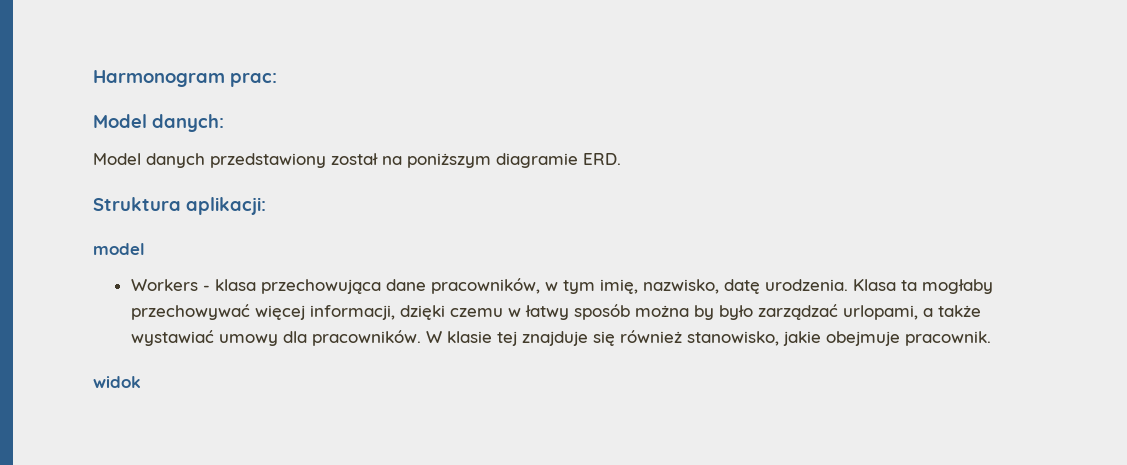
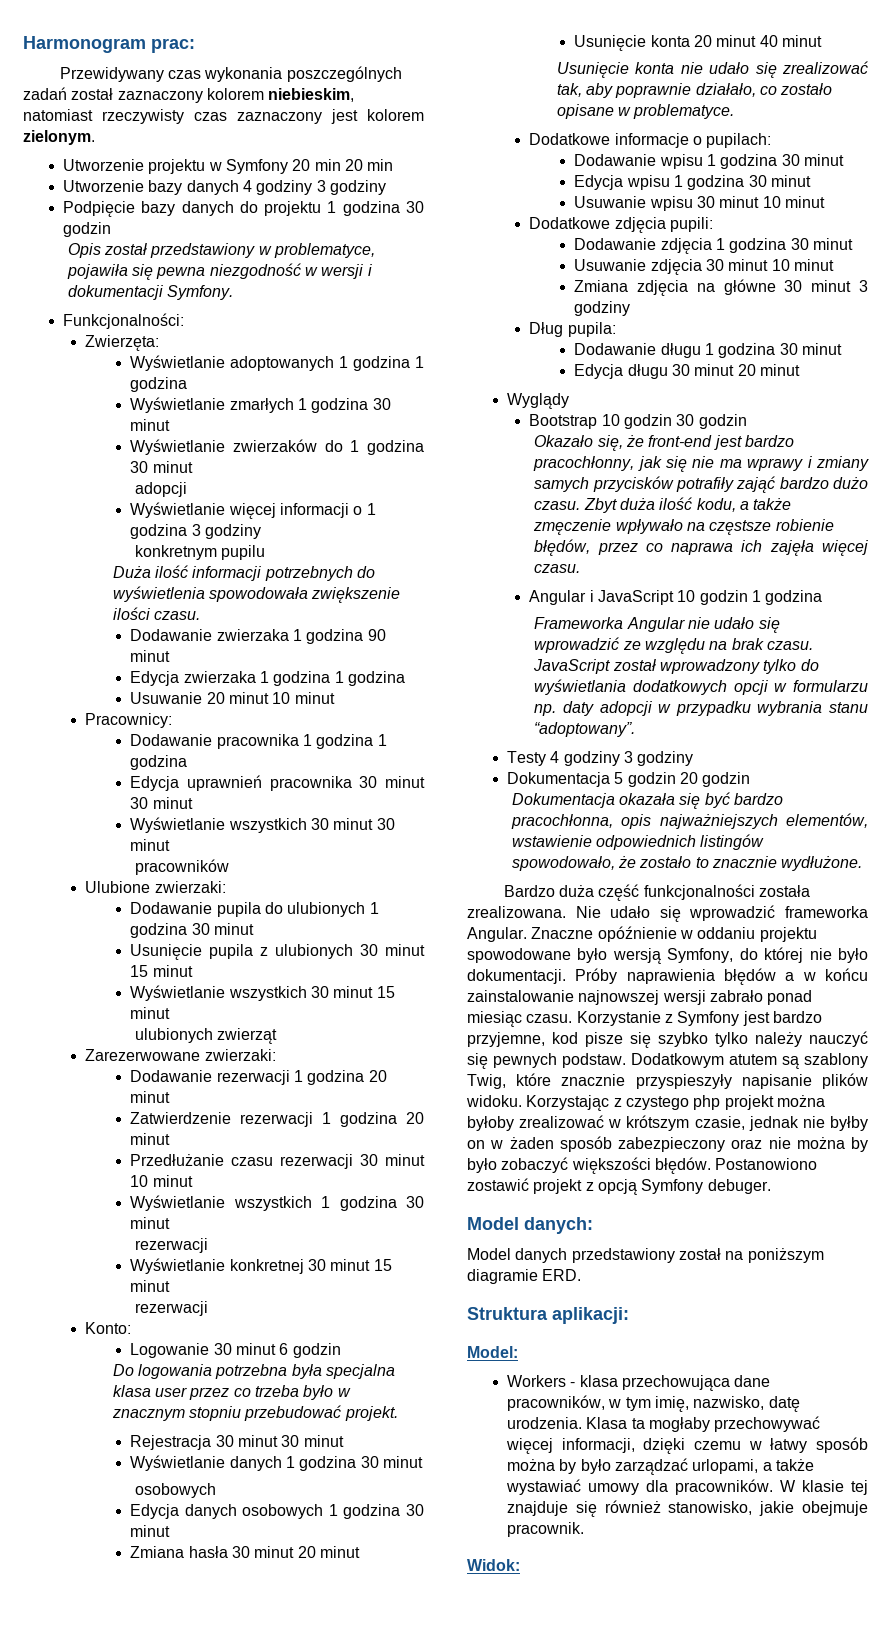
(277, 80) none -> [59,66,402,82] [23,87,355,103] [23,109,424,124] [23,130,95,145] [63,159,394,174] [63,180,386,195] [63,201,424,217] [63,222,112,237] [67,243,376,258] [66,263,372,280] [67,285,234,300] [63,313,185,329] [85,335,160,351] [130,355,425,371] [130,377,188,392] [130,397,391,413] [130,419,171,431] [130,439,425,455] [130,461,193,473] [135,482,188,497] [130,502,376,519] [130,524,261,539] [135,545,266,560] [112,565,375,581] [112,586,401,603] [112,607,201,620] [130,629,386,644] [130,650,171,662] [130,671,405,686] [130,692,335,704] [85,713,173,728] [130,734,387,749] [130,755,188,770] [130,775,425,791] [130,797,193,809] [130,817,395,833] [130,839,171,851] [135,859,230,875] [85,881,226,893] [130,902,379,917] [130,923,254,938] [130,944,425,960] [130,965,193,977] [130,985,395,1001] [130,1007,171,1019] [135,1028,278,1044] [85,1049,276,1061] [130,1070,387,1085] [130,1091,171,1103] [130,1112,425,1127] [130,1133,171,1145] [130,1154,426,1169] [130,1175,193,1187] [130,1195,425,1211] [130,1217,171,1229] [135,1238,209,1253] [130,1258,392,1274] [130,1280,171,1292] [135,1301,209,1316] [85,1322,132,1334] [130,1343,341,1358] [112,1364,395,1379] [112,1385,351,1400] [111,1405,398,1421] [130,1435,344,1450] [130,1455,423,1471] [135,1483,217,1498] [130,1504,424,1519] [130,1525,171,1537] [130,1546,360,1558] [574,35,822,51] [556,61,868,78] [556,83,833,98] [556,104,735,119] [529,133,772,148] [574,154,844,169] [574,175,811,190] [574,196,825,211] [529,217,714,233] [574,238,853,254] [574,259,834,275] [574,279,868,296] [574,301,631,316] [529,322,616,337] [574,343,842,358] [574,364,800,379] [507,393,570,409] [529,414,747,429] [534,435,794,451] [533,456,869,472] [534,476,868,493] [534,497,792,513] [533,519,834,535] [534,539,868,556] [534,564,581,573] [529,590,823,605] [534,617,780,633] [534,637,813,654] [533,659,819,674] [534,679,869,695] [534,701,868,716] [534,722,636,737] [507,751,694,766] [507,772,751,787] [511,792,784,809] [510,813,868,829] [511,834,765,850] [511,856,863,871] [503,884,810,901] [467,905,868,922] [467,926,817,942] [467,947,868,964] [467,968,868,985] [467,990,813,1005] [467,1011,822,1027] [467,1031,868,1048] [467,1053,868,1069] [467,1073,868,1089] [466,1095,825,1111] [467,1115,868,1131] [467,1136,868,1152] [467,1157,818,1174] [467,1178,771,1195] // Przewidywany czas wykonania poszczególnych zadań został zaznaczony kolorem niebieskim, natomiast rzeczywisty czas zaznaczony jest kolorem zielonym. // Utworzenie projektu w Symfony 20 min 20 min // Utworzenie bazy danych 4 godziny 3 godziny // Podpięcie bazy danych do projektu 1 godzina 30 godzin // Opis został przedstawiony w problematyce, pojawiła się pewna niezgodność w wersji i dokumentacji Symfony. // Funkcjonalności: // Zwierzęta: // Wyświetlanie adoptowanych 1 godzina 1 godzina // Wyświetlanie zmarłych 1 godzina 30 minut // Wyświetlanie zwierzaków do 1 godzina 30 minut // adopcji // Wyświetlanie więcej informacji o 1 godzina 3 godziny // konkretnym pupilu // Duża ilość informacji potrzebnych do wyświetlenia spowodowała zwiększenie ilości czasu. // Dodawanie zwierzaka 1 godzina 90 minut // Edycja zwierzaka 1 godzina 1 godzina // Usuwanie 20 minut 10 minut // Pracownicy: // Dodawanie pracownika 1 godzina 1 godzina // Edycja uprawnień pracownika 30 minut 30 minut // Wyświetlanie wszystkich 30 minut 30 minut // pracowników // Ulubione zwierzaki: // Dodawanie pupila do ulubionych 1 godzina 30 minut // Usunięcie pupila z ulubionych 30 minut 15 minut // Wyświetlanie wszystkich 30 minut 15 minut // ulubionych zwierząt // Zarezerwowane zwierzaki: // Dodawanie rezerwacji 1 godzina 20 minut // Zatwierdzenie rezerwacji 1 godzina 20 minut // Przedłużanie czasu rezerwacji 30 minut 10 minut // Wyświetlanie wszystkich 1 godzina 30 minut // rezerwacji // Wyświetlanie konkretnej 30 minut 15 minut // rezerwacji // Konto: // Logowanie 30 minut 6 godzin // Do logowania potrzebna była specjalna klasa user przez co trzeba było w znacznym stopniu przebudować projekt. // Rejestracja 30 minut 30 minut // Wyświetlanie danych 1 godzina 30 minut // osobowych // Edycja danych osobowych 1 godzina 30 minut // Zmiana hasła 30 minut 20 minut // Usunięcie konta 20 minut 40 minut // Usunięcie konta nie udało się zrealizować tak, aby poprawnie działało, co zostało opisane w problematyce. // Dodatkowe informacje o pupilach: // Dodawanie wpisu 1 godzina 30 minut // Edycja wpisu 1 godzina 30 minut // Usuwanie wpisu 30 minut 10 minut // Dodatkowe zdjęcia pupili: // Dodawanie zdjęcia 1 godzina 30 minut // Usuwanie zdjęcia 30 minut 10 minut // Zmiana zdjęcia na główne 30 minut 3 godziny // Dług pupila: // Dodawanie długu 1 godzina 30 minut // Edycja długu 30 minut 20 minut // Wyglądy // Bootstrap 10 godzin 30 godzin // Okazało się, że front-end jest bardzo pracochłonny, jak się nie ma wprawy i zmiany samych przycisków potrafiły zająć bardzo dużo czasu. Zbyt duża ilość kodu, a także zmęczenie wpływało na częstsze robienie błędów, przez co naprawa ich zajęła więcej czasu. // Angular i JavaScript 10 godzin 1 godzina // Frameworka Angular nie udało się wprowadzić ze względu na brak czasu. JavaScript został wprowadzony tylko do wyświetlania dodatkowych opcji w formularzu np. daty adopcji w przypadku wybrania stanu “adoptowany”. // Testy 4 godziny 3 godziny // Dokumentacja 5 godzin 20 godzin // Dokumentacja okazała się być bardzo pracochłonna, opis najważniejszych elementów, wstawienie odpowiednich listingów spowodowało, że zostało to znacznie wydłużone. // Bardzo duża część funkcjonalności została zrealizowana. Nie udało się wprowadzić frameworka Angular. Znaczne opóźnienie w oddaniu projektu spowodowane było wersją Symfony, do której nie było dokumentacji. Próby naprawienia błędów a w końcu zainstalowanie najnowszej wersji zabrało ponad miesiąc czasu. Korzystanie z Symfony jest bardzo przyjemne, kod pisze się szybko tylko należy nauczyć się pewnych podstaw. Dodatkowym atutem są szablony Twig, które znacznie przyspieszyły napisanie plików widoku. Korzystając z czystego php projekt można byłoby zrealizować w krótszym czasie, jednak nie byłby on w żaden sposób zabezpieczony oraz nie można by było zobaczyć większości błędów. Postanowiono zostawić projekt z opcją Symfony debuger.
[93,243,145,255] model -> [467,1346,518,1358] Model:
[93,376,141,388] widok -> [467,1559,520,1571] Widok:

